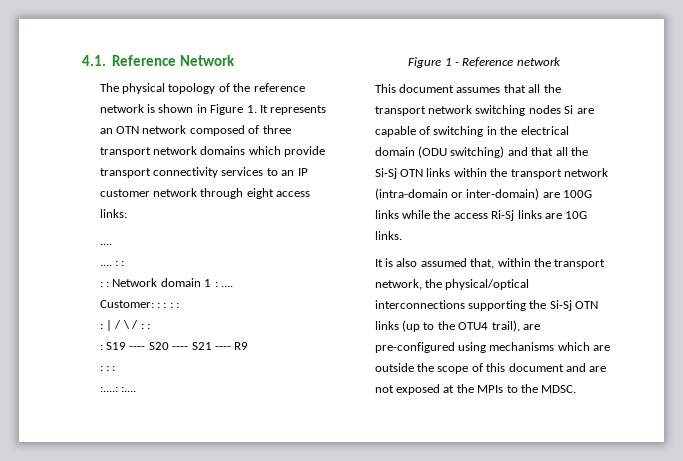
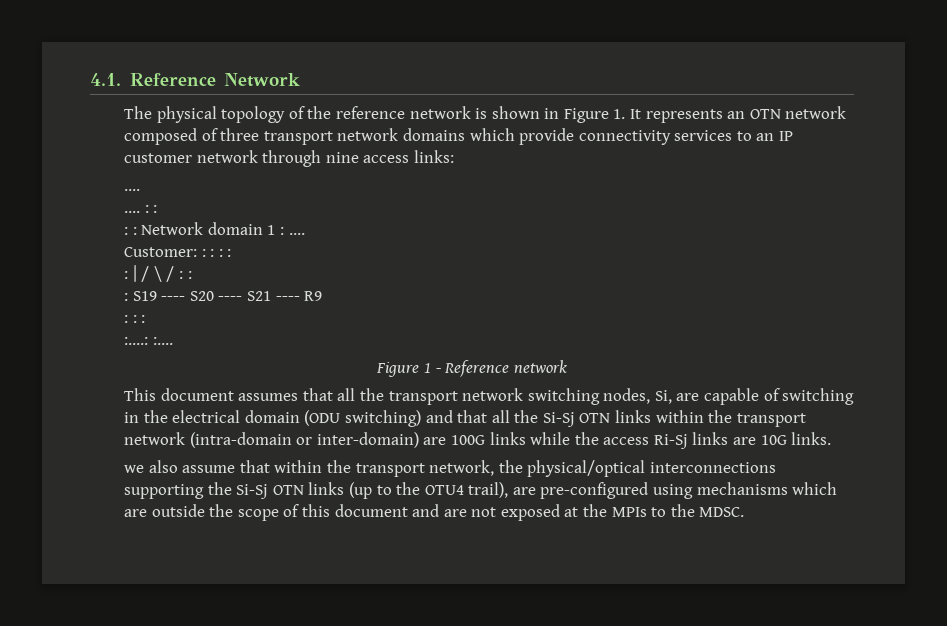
[99,168,151,178] transport -> (575, 136) none
[246,188,274,199] eight -> [325,152,359,163] nine
[528,105,574,114] nodes Si -> [603,388,672,404] nodes, Si,
[374,258,495,269] It is also assumed that, -> [123,460,270,473] we also assume that

